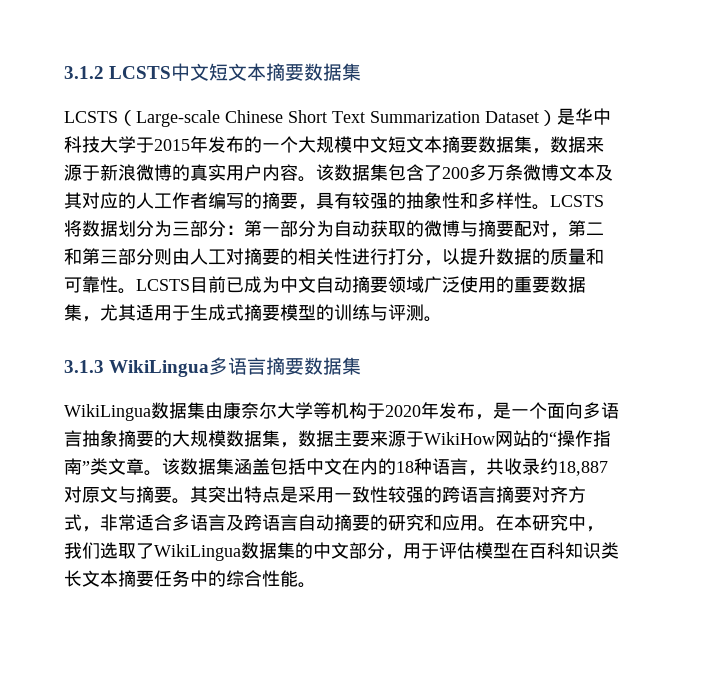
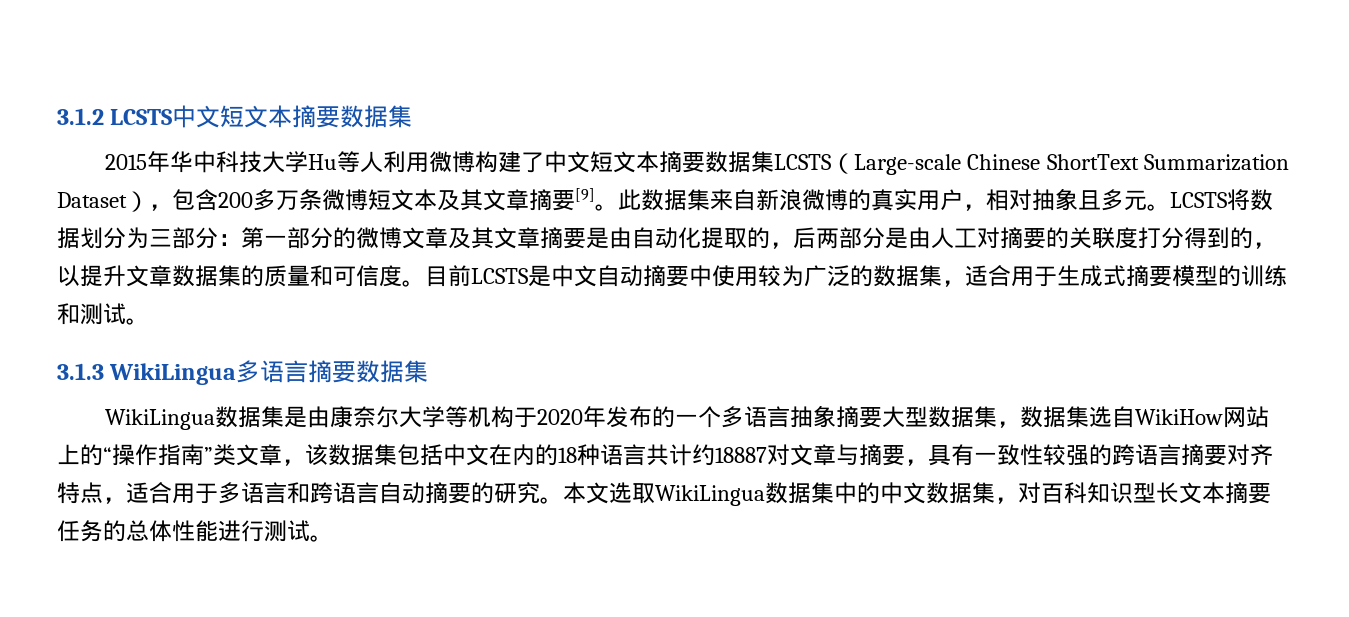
[64,108,611,127] [64,136,604,154] [64,164,100,181] LCSTS（Large-scale Chinese Short Text Summarization Dataset）是华中科技大学于2015年发布的一个大规模中文短文本摘要数据集，数据来源于 -> [105,151,1289,175] [57,188,595,212] [595,189,756,211] 2015年华中科技大学Hu等人利用微博构建了中文短文本摘要数据集LCSTS（Large-scale Chinese ShortText Summarization Dataset），包含200多万条微博短文本及其文章摘要[9]。此数据集来自
[262,164,613,182] [64,192,532,210] 内容。该数据集包含了200多万条微博文本及其对应的人工作者编写的摘要，具有较强的抽象性和多样性 -> [963,188,1147,211] ，相对抽象且多元
[316,220,604,238] [64,248,604,266] [64,276,586,294] [64,304,154,322] 为自动获取的微博与摘要配对，第二和第三部分则由人工对摘要的相关性进行打分，以提升数据的质量和可靠性。LCSTS目前已成为中文自动摘要领域广泛使用的重要数据集，尤其适 -> [333,227,1276,249] [57,265,1011,287] 的微博文章及其文章摘要是由自动化提取的，后两部分是由人工对摘要的关联度打分得到的，以提升文章数据集的质量和可信度。目前LCSTS是中文自动摘要中使用较为广泛的数据集，适合
[370,304,424,321] 与评测 -> [57,303,126,325] 和测试
(205, 410) none -> [284,406,308,428] 是
[475,402,583,420] ，是一个面向 -> [652,406,722,428] 的一个
[154,430,424,448] 的大规模数据集，数据主要来源于 -> [882,406,1136,428] 大型数据集，数据集选自
(531, 438) none -> [57,444,80,465] 上
[144,458,270,476] 。该数据集涵盖 -> [282,444,397,466] ，该数据集
[468,458,608,476] [64,486,334,504] ，共收录约18,887对原文与摘要。其突出特点是采用 -> [646,444,974,466] 共计约18887对文章与摘要，具有
[568,486,586,503] [64,514,244,532] 方式，非常适合多语言及 -> [57,482,310,504] 特点，适合用于多语言和
[424,514,604,532] [64,542,529,561] 和应用。在本研究中，我们选取了WikiLingua数据集的中文部分，用于评估模型在 -> [540,482,1041,506] 。本文选取WikiLingua数据集中的中文数据集，对
[601,542,619,559] 类 -> [1133,482,1156,503] 型
[190,570,298,587] 中的综合性能 -> [103,520,310,542] 的总体性能进行测试

